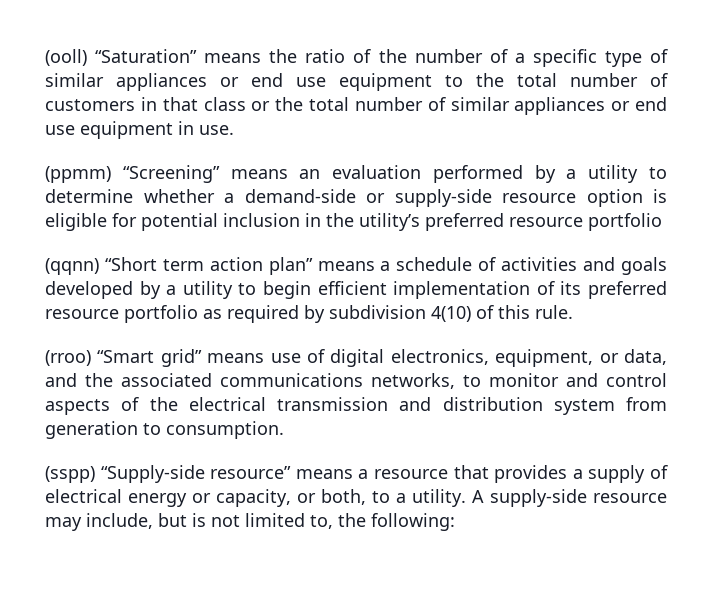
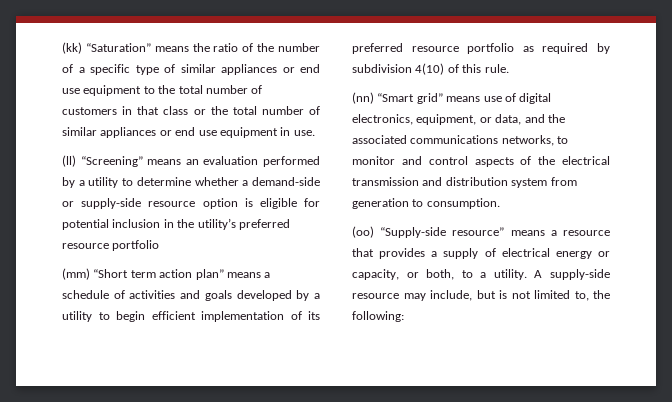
[45,49,87,66] (ooll) -> [62,42,82,54] (kk)
[45,166,111,183] (ppmm) -> [62,155,76,167] (ll)
[45,258,99,275] (qqnn) -> [62,268,90,280] (mm)
[45,350,91,366] (rroo) -> [352,92,374,104] (nn)
[45,466,95,483] (sspp) -> [352,226,374,238] (oo)

